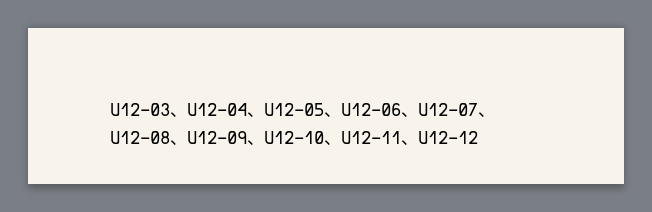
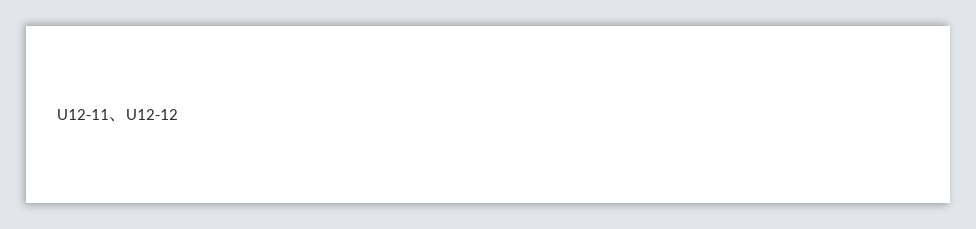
[110,103,495,117] [110,131,341,145] U12-03、U12-04、U12-05、U12-06、U12-07、U12-08、U12-09、U12-10、 -> (57, 114) none

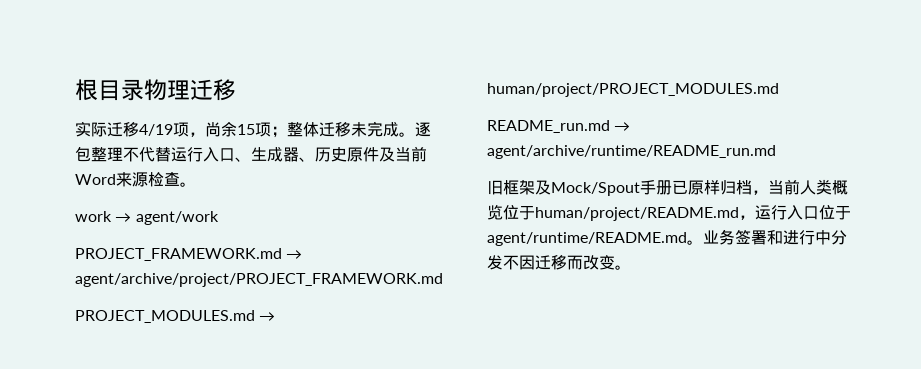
[57,109,178,122] U12-11、U12-12 -> [75,79,236,101] [75,121,431,138] [75,146,427,162] [75,172,196,187] [75,211,219,225] [75,248,303,261] [75,273,443,287] [75,310,276,323] [487,83,779,97] [487,120,631,133] [487,145,776,159] [487,179,848,196] [487,204,851,221] [487,229,847,246] [487,255,631,270] 根目录物理迁移 // 实际迁移4/19项，尚余15项；整体迁移未完成。逐包整理不代替运行入口、生成器、历史原件及当前Word来源检查。 // work → agent/work // PROJECT_FRAMEWORK.md → agent/archive/project/PROJECT_FRAMEWORK.md // PROJECT_MODULES.md → human/project/PROJECT_MODULES.md // README_run.md → agent/archive/runtime/README_run.md // 旧框架及Mock/Spout手册已原样归档，当前人类概览位于human/project/README.md，运行入口位于agent/runtime/README.md。业务签署和进行中分发不因迁移而改变。

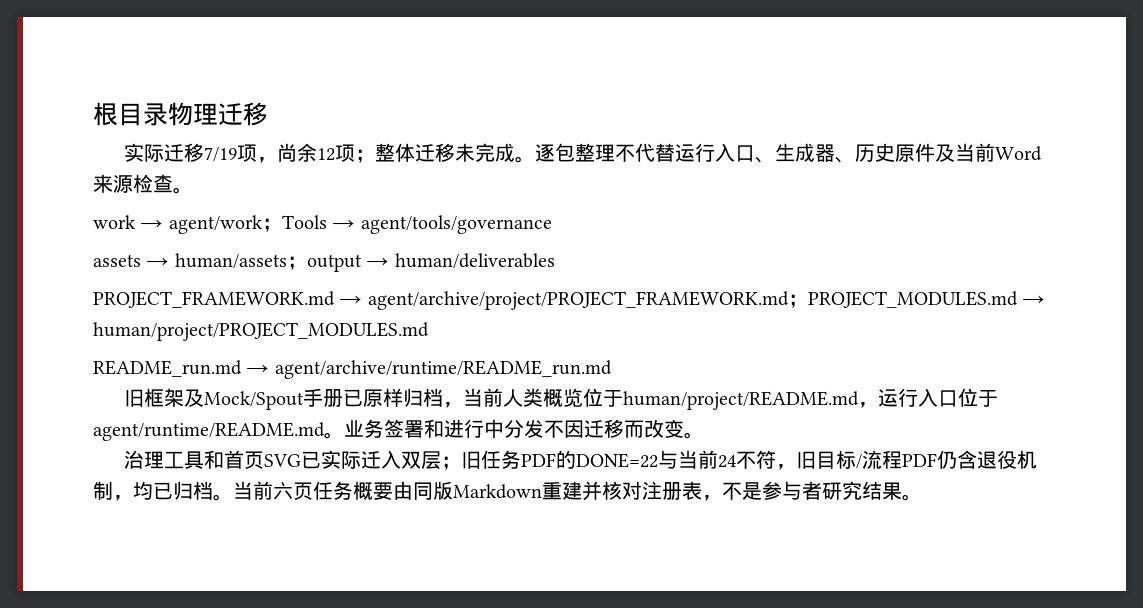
[139,124,173,136] 4/19 -> [203,147,237,162] 7/19
[237,124,255,135] 15 -> [316,148,335,161] 12
(219, 218) none -> [261,215,552,234] [93,253,555,272] ；Tools → agent/tools/governance // assets → human/assets；output → human/deliverables
(443, 280) // -> [787,294,808,308] ；
(631, 267) none -> [123,450,1037,470] [93,481,922,501] // 治理工具和首页SVG已实际迁入双层；旧任务PDF的DONE=22与当前24不符，旧目标/流程PDF仍含退役机制，均已归档。当前六页任务概要由同版Markdown重建并核对注册表，不是参与者研究结果。

